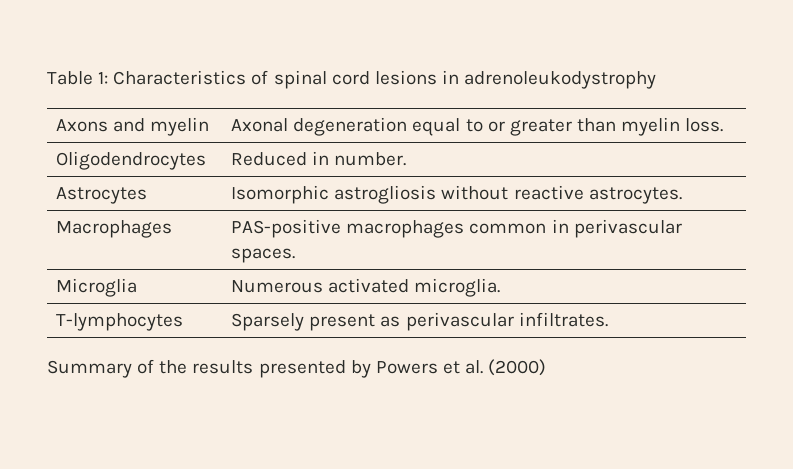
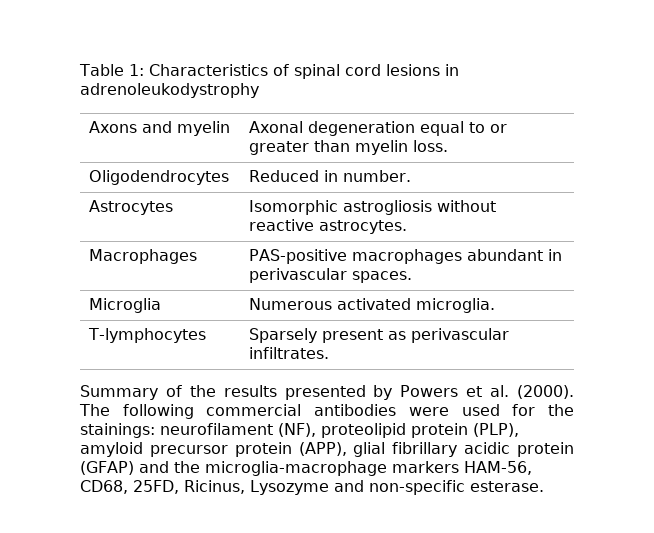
[469,223,547,234] common -> [466,249,543,261] abundant
[488,359,547,376] (2000) -> [517,385,575,399] [79,404,574,419] [80,423,519,438] [80,442,574,457] [80,461,532,476] [80,480,544,495] (2000). The following commercial antibodies were used for the stainings: neurofilament (NF), proteolipid protein (PLP), amyloid precursor protein (APP), glial fibrillary acidic protein (GFAP) and the microglia-macrophage markers HAM-56, CD68, 25FD, Ricinus, Lysozyme and non-specific esterase.

